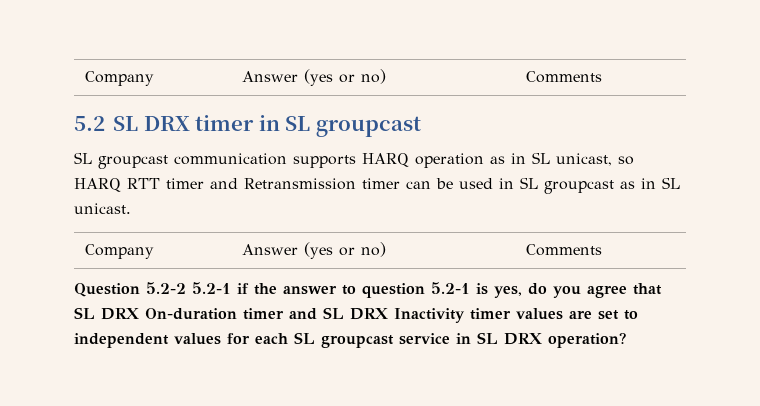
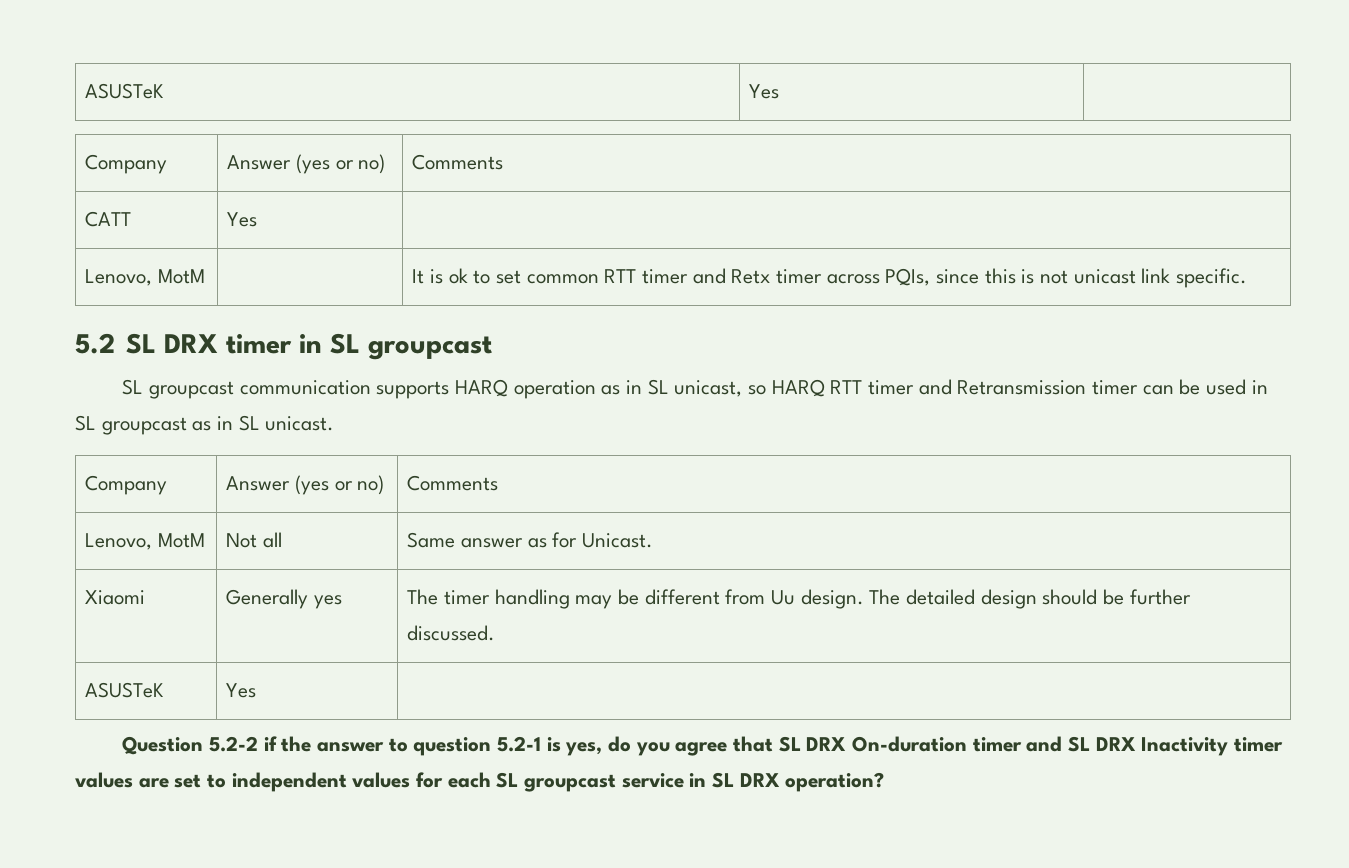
[84,71,154,86] [241,69,386,86] [525,71,602,83] Company | Answer (yes or no) | Comments -> [85,83,165,99] [749,84,780,99] [85,154,168,174] [227,154,386,174] [412,154,504,170] [85,211,132,227] [227,212,258,227] [85,269,205,286] [412,268,1247,288] ASUSTeK | Yes | // Company | Answer (yes or no) | Comments // CATT | Yes | // Lenovo, MotM | | It is ok to set common RTT timer and Retx timer across PQIs, since this is not unicast link specific.
(602, 250) none -> [85,533,205,550] [226,532,282,548] [407,532,653,548] [85,590,146,605] [226,589,342,609] [407,589,1191,609] [407,625,496,641] [85,682,165,698] [226,683,257,698] // Lenovo, MotM | Not all | Same answer as for Unicast. // Xiaomi | Generally yes | The timer handling may be different from Uu design. The detailed design should be further discussed. // ASUSTeK | Yes |
[192,282,231,294] 5.2-1 -> (259, 744) none

